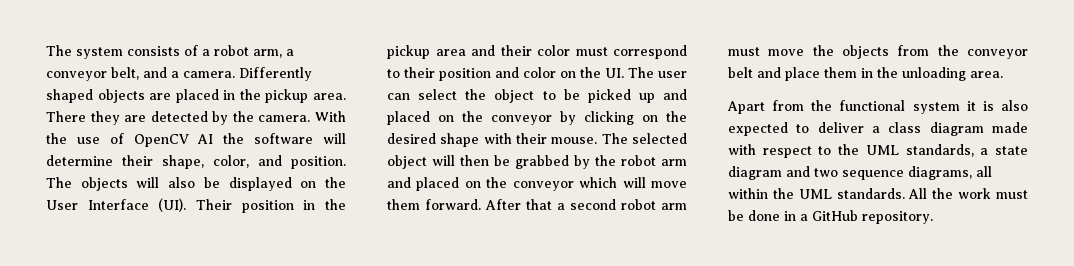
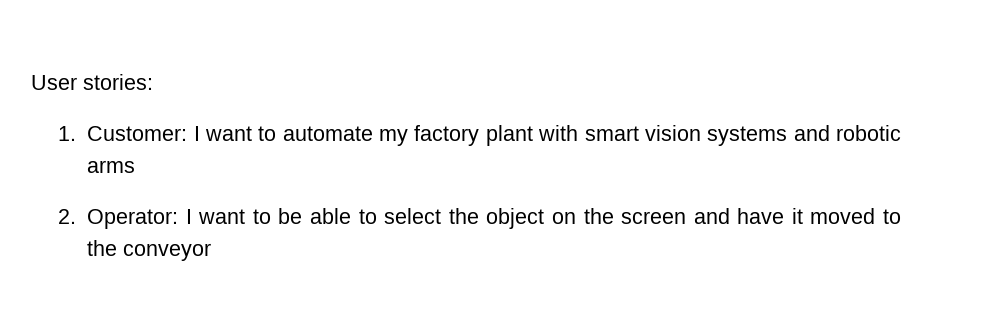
[46,45,294,59] [46,67,312,81] [46,89,346,103] [46,111,346,125] [46,133,346,147] [46,155,346,169] [46,177,347,191] [46,198,346,213] [387,45,687,59] [387,67,687,81] [387,89,687,103] [387,111,687,125] [387,133,687,147] [387,155,687,169] [387,177,687,191] [387,199,687,210] [728,45,1028,59] [728,67,1003,81] [727,100,1028,114] [728,122,1028,136] [728,144,1028,158] [728,166,992,180] [728,188,1028,199] [728,210,933,224] The system consists of a robot arm, a conveyor belt, and a camera. Differently shaped objects are placed in the pickup area. There they are detected by the camera. With the use of OpenCV AI the software will determine their shape, color, and position. The objects will also be displayed on the User Interface (UI). Their position in the pickup area and their color must correspond to their position and color on the UI. The user can select the object to be picked up and placed on the conveyor by clicking on the desired shape with their mouse. The selected object will then be grabbed by the robot arm and placed on the conveyor which will move them forward. After that a second robot arm must move the objects from the conveyor belt and place them in the unloading area. // Apart from the functional system it is also expected to deliver a class diagram made with respect to the UML standards, a state diagram and two sequence diagrams, all within the UML standards. All the work must be done in a GitHub repository. -> [31,74,153,90] [58,125,902,146] [87,160,136,173] [58,208,901,229] [87,240,212,261] User stories: // 1. Customer: I want to automate my factory plant with smart vision systems and robotic arms // 2. Operator: I want to be able to select the object on the screen and have it moved to the conveyor

